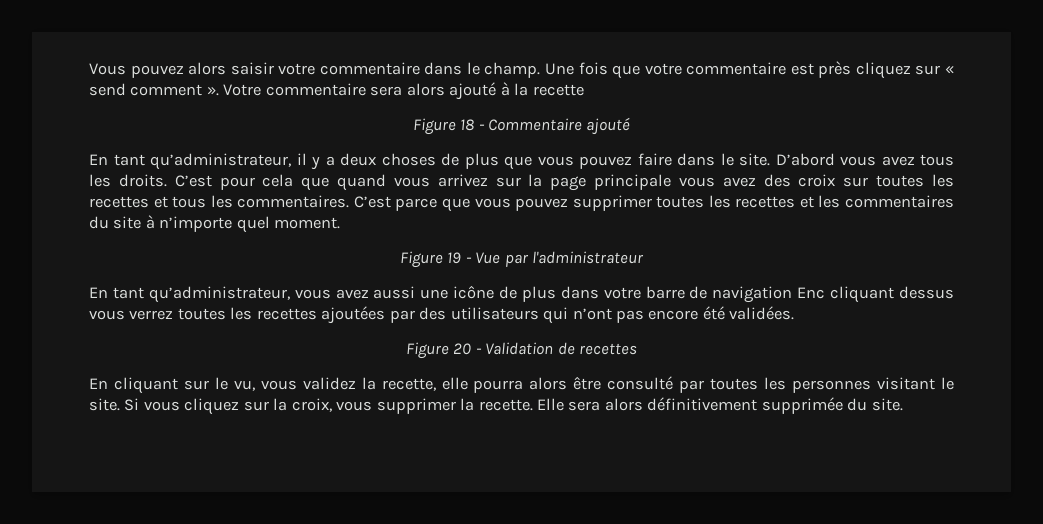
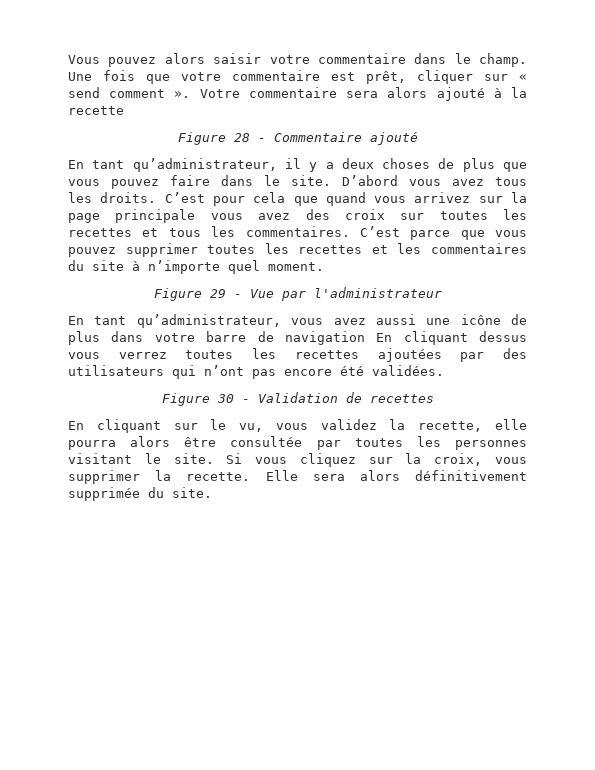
[818,61,911,79] près cliquez -> [366,70,473,84] prêt, cliquer
[460,119,475,131] 18 -> [233,133,250,142] 28
[447,252,462,264] 19 -> [209,289,226,298] 29
[797,287,826,299] Enc -> [376,333,393,342] En
[453,343,472,355] 20 -> [216,394,234,403] 30
[607,376,674,390] consulté -> [230,436,303,447] consultée

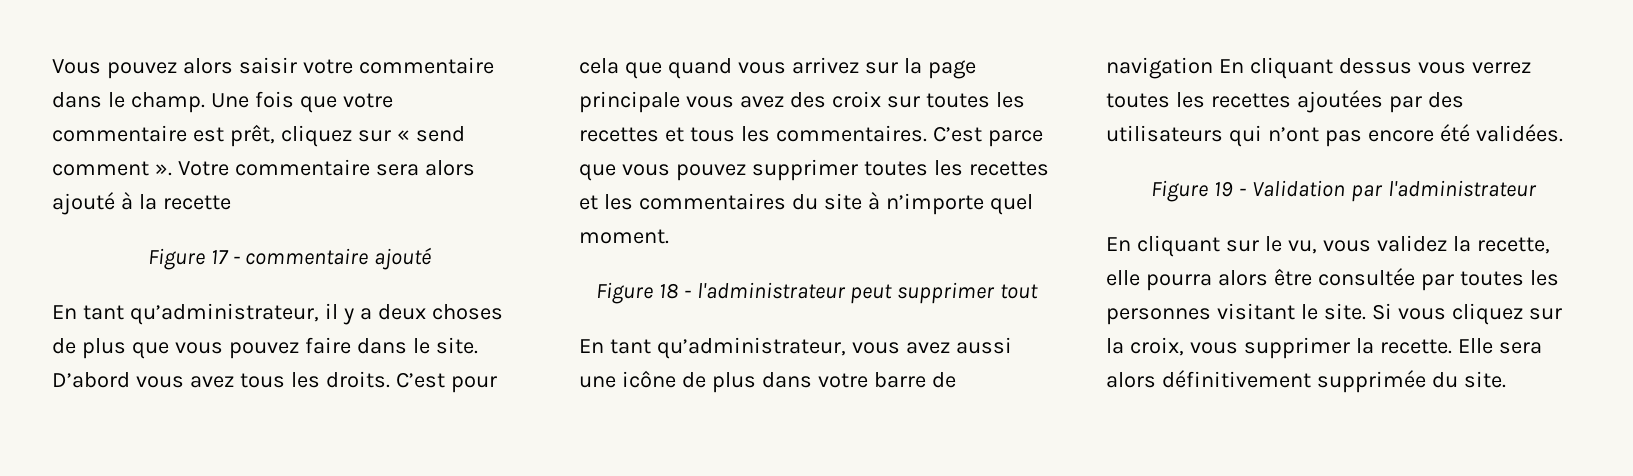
[417,70,473,84] cliquer -> [280,125,352,147] cliquez
[233,132,362,142] 28 - Commentaire -> [210,248,369,265] 17 - commentaire
[209,287,442,301] 29 - Vue par l'administrateur -> [658,282,1039,304] 18 - l'administrateur peut supprimer tout
[216,394,234,403] 30 -> [1214,181,1234,197] 19
[345,392,434,403] de recettes -> [1350,180,1537,202] par l'administrateur

